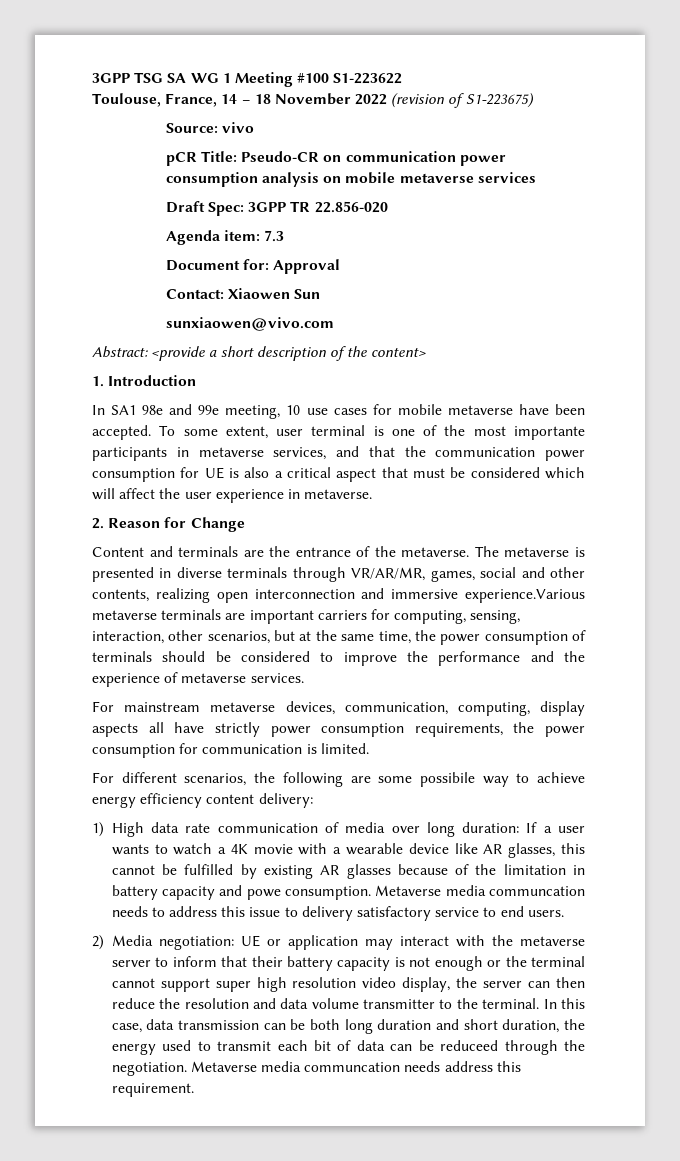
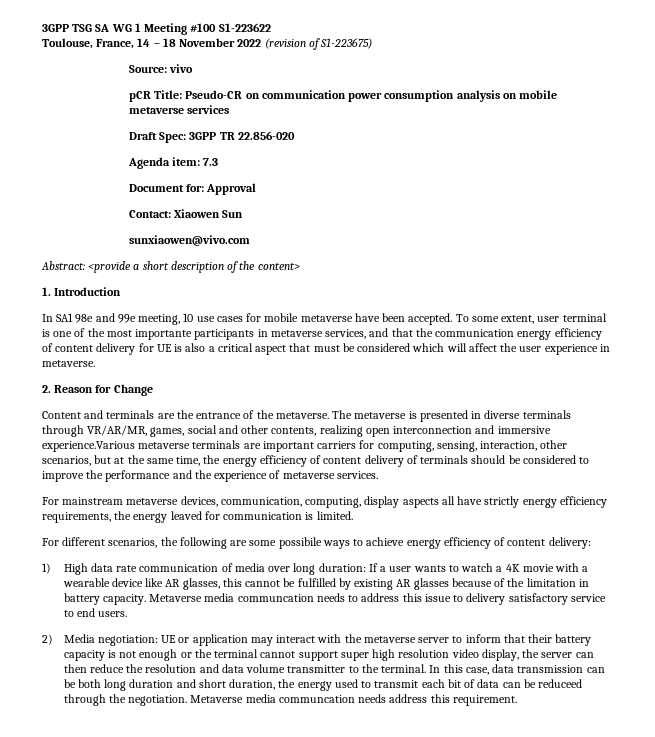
[545,450,585,461] [92,468,175,482] power consumption -> [517,328,602,340] [42,343,136,355] energy efficiency of content delivery
[440,631,568,645] power consumption -> [222,455,404,467] energy efficiency of content delivery
[270,722,585,737] [92,744,175,758] power consumption requirements, the power consumption -> [522,496,607,508] [42,511,202,523] energy efficiency requirements, the energy leaved
[482,776,509,787] way -> [322,540,350,549] ways
(203, 800) none -> [494,537,506,546] of
[162,885,372,900] capacity and powe consumption. -> [102,594,146,605] capacity.

